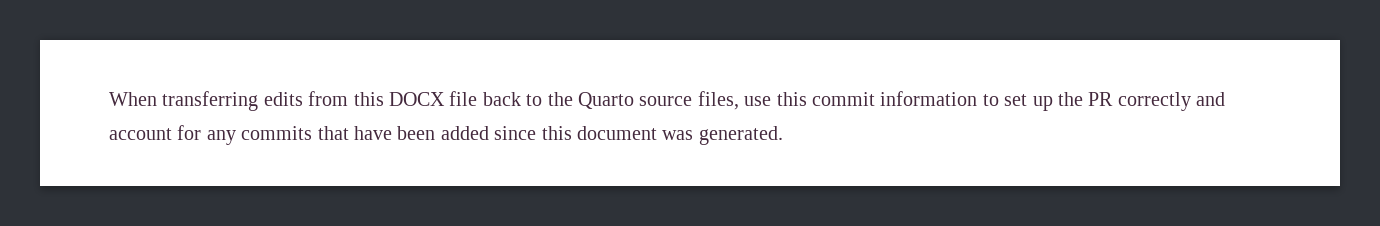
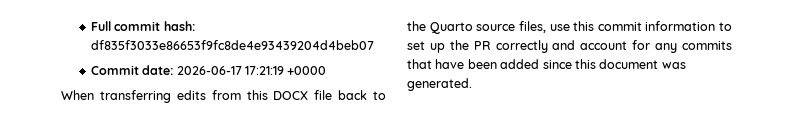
(109, 99) none -> [90,21,195,31] [90,40,374,50] [90,65,327,75] Full commit hash: df835f3033e86653f9fc8de4e93439204d4beb07 // Commit date: 2026-06-17 17:21:19 +0000 //

